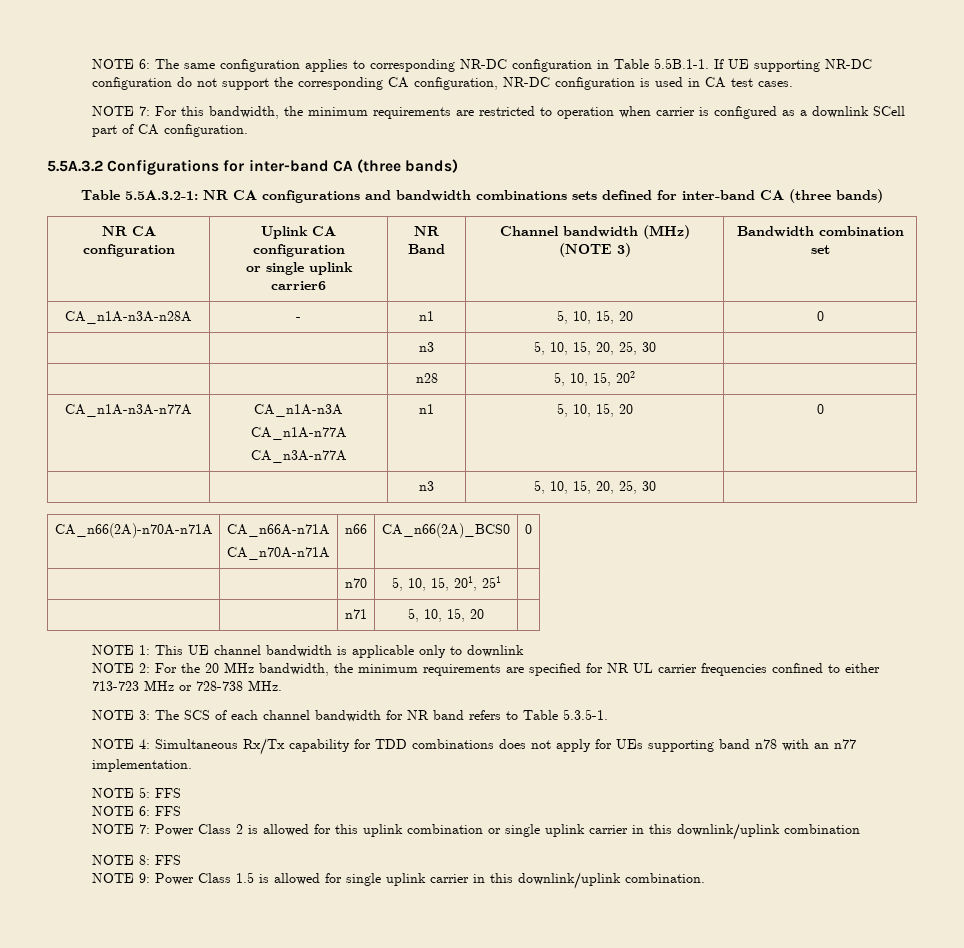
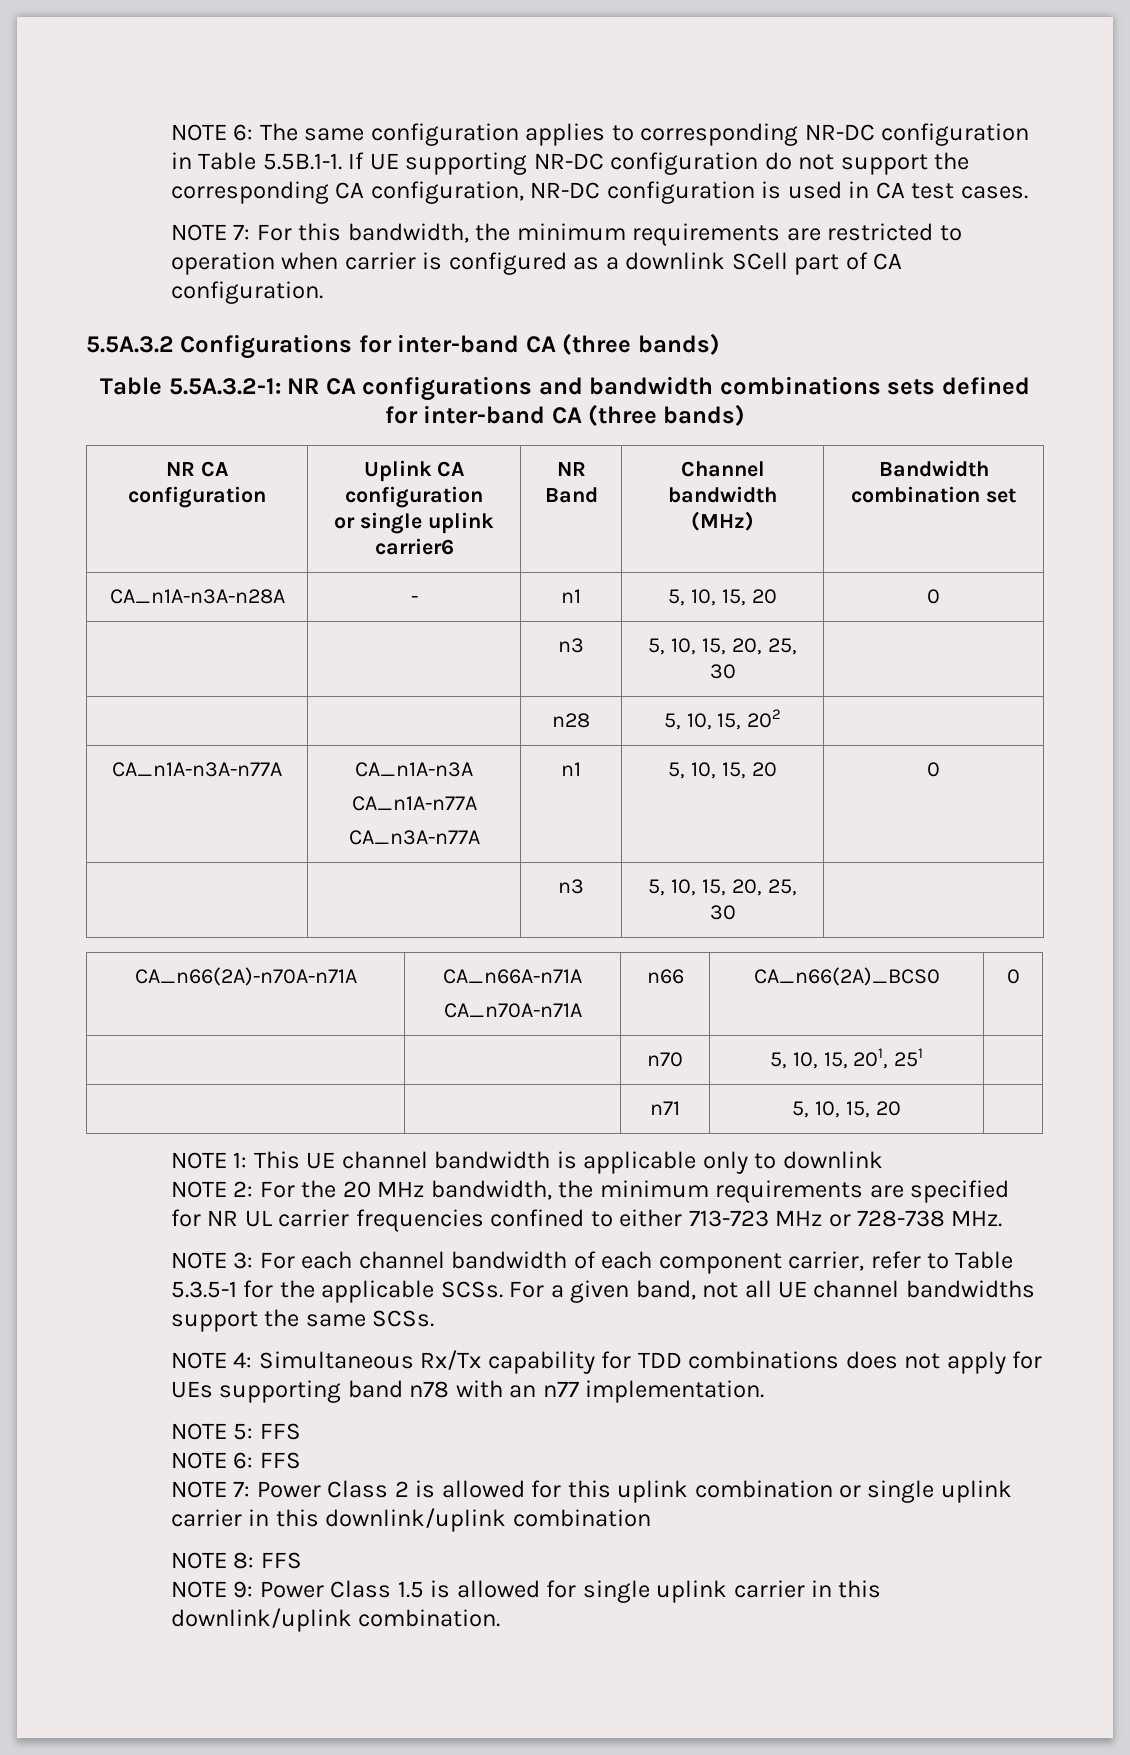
[558,243,631,257] (NOTE 3) -> (754, 521) none
[154,709,608,722] The SCS of each channel bandwidth for NR band refers to Table 5.3.5-1. -> [259,1251,1014,1274] [170,1280,1035,1303] [170,1309,435,1332] For each channel bandwidth of each component carrier, refer to Table 5.3.5-1 for the applicable SCSs. For a given band, not all UE channel bandwidths support the same SCSs.

